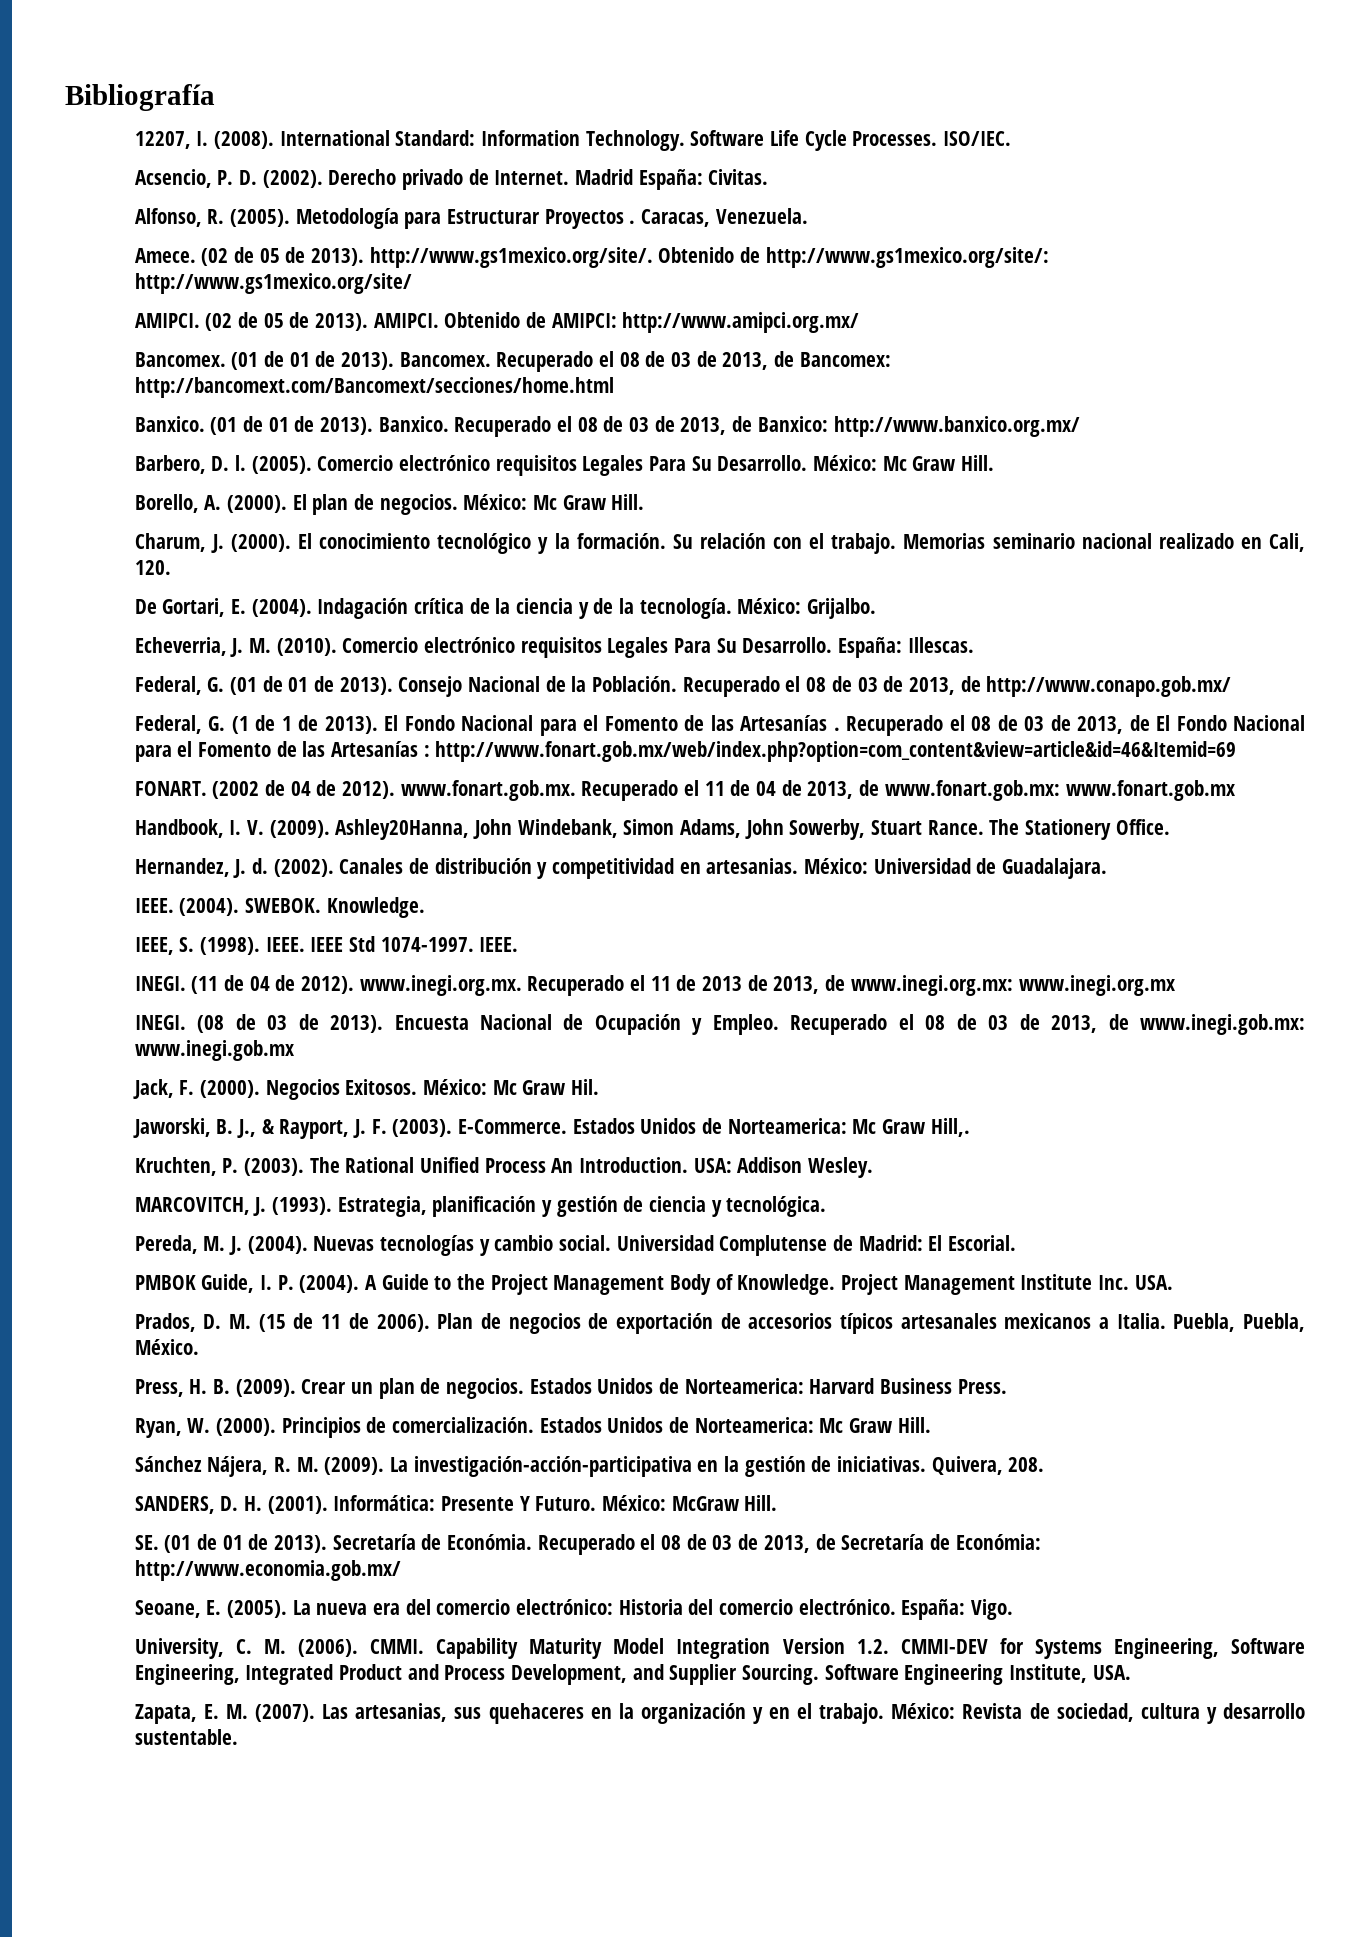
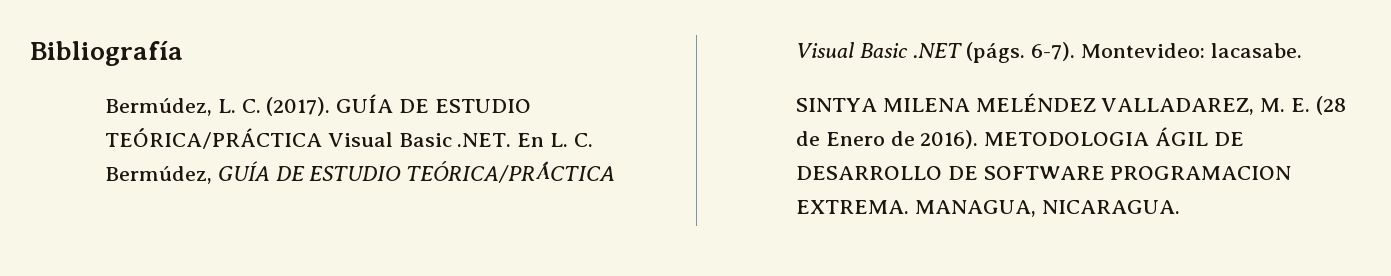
[134,130,1012,151] [134,169,769,190] [134,208,808,229] [134,247,1049,268] [134,273,412,294] [134,312,860,333] [134,351,891,372] [134,377,614,398] [134,416,1080,437] [134,455,995,476] [134,494,645,515] [134,533,1306,554] [134,560,171,575] [134,598,877,619] [134,637,974,658] [134,676,1232,697] [134,715,1305,736] [134,741,1237,762] [134,780,1235,801] [134,819,1170,840] [134,858,1108,879] [134,897,425,918] [134,936,519,955] [134,975,1175,996] [134,1014,1305,1035] [134,1040,294,1061] [132,1079,600,1100] [132,1118,970,1139] [134,1157,874,1178] [134,1196,827,1217] [134,1235,1017,1256] [134,1274,1173,1295] [134,1313,1305,1334] [134,1339,199,1355] [134,1378,1007,1399] [134,1417,931,1438] [134,1456,1045,1477] [134,1495,778,1514] [134,1534,1041,1555] [134,1560,401,1581] [134,1599,1014,1620] [134,1638,1305,1659] [134,1664,1131,1685] [134,1703,1305,1724] [134,1729,238,1745] 12207, I. (2008). International Standard: Information Technology. Software Life Cycle Processes. ISO/IEC. // Acsencio, P. D. (2002). Derecho privado de Internet. Madrid España: Civitas. // Alfonso, R. (2005). Metodología para Estructurar Proyectos . Caracas, Venezuela. // Amece. (02 de 05 de 2013). http://www.gs1mexico.org/site/. Obtenido de http://www.gs1mexico.org/site/: http://www.gs1mexico.org/site/ // AMIPCI. (02 de 05 de 2013). AMIPCI. Obtenido de AMIPCI: http://www.amipci.org.mx/ // Bancomex. (01 de 01 de 2013). Bancomex. Recuperado el 08 de 03 de 2013, de Bancomex: http://bancomext.com/Bancomext/secciones/home.html // Banxico. (01 de 01 de 2013). Banxico. Recuperado el 08 de 03 de 2013, de Banxico: http://www.banxico.org.mx/ // Barbero, D. l. (2005). Comercio electrónico requisitos Legales Para Su Desarrollo. México: Mc Graw Hill. // Borello, A. (2000). El plan de negocios. México: Mc Graw Hill. // Charum, J. (2000). El conocimiento tecnológico y la formación. Su relación con el trabajo. Memorias seminario nacional realizado en Cali, 120. // De Gortari, E. (2004). Indagación crítica de la ciencia y de la tecnología. México: Grijalbo. // Echeverria, J. M. (2010). Comercio electrónico requisitos Legales Para Su Desarrollo. España: Illescas. // Federal, G. (01 de 01 de 2013). Consejo Nacional de la Población. Recuperado el 08 de 03 de 2013, de http://www.conapo.gob.mx/ // Federal, G. (1 de 1 de 2013). El Fondo Nacional para el Fomento de las Artesanías . Recuperado el 08 de 03 de 2013, de El Fondo Nacional para el Fomento de las Artesanías : http://www.fonart.gob.mx/web/index.php?option=com_content&view=article&id=46&Itemid=69 // FONART. (2002 de 04 de 2012). www.fonart.gob.mx. Recuperado el 11 de 04 de 2013, de www.fonart.gob.mx: www.fonart.gob.mx // Handbook, I. V. (2009). Ashley20Hanna, John Windebank, Simon Adams, John Sowerby, Stuart Rance. The Stationery Office. // Hernandez, J. d. (2002). Canales de distribución y competitividad en artesanias. México: Universidad de Guadalajara. // IEEE. (2004). SWEBOK. Knowledge. // IEEE, S. (1998). IEEE. IEEE Std 1074-1997. IEEE. // INEGI. (11 de 04 de 2012). www.inegi.org.mx. Recuperado el 11 de 2013 de 2013, de www.inegi.org.mx: www.inegi.org.mx // INEGI. (08 de 03 de 2013). Encuesta Nacional de Ocupación y Empleo. Recuperado el 08 de 03 de 2013, de www.inegi.gob.mx: www.inegi.gob.mx // Jack, F. (2000). Negocios Exitosos. México: Mc Graw Hil. // Jaworski, B. J., & Rayport, J. F. (2003). E-Commerce. Estados Unidos de Norteamerica: Mc Graw Hill,. // Kruchten, P. (2003). The Rational Unified Process An Introduction. USA: Addison Wesley. // MARCOVITCH, J. (1993). Estrategia, planificación y gestión de ciencia y tecnológica. // Pereda, M. J. (2004). Nuevas tecnologías y cambio social. Universidad Complutense de Madrid: El Escorial. // PMBOK Guide, I. P. (2004). A Guide to the Project Management Body of Knowledge. Project Management Institute Inc. USA. // Prados, D. M. (15 de 11 de 2006). Plan de negocios de exportación de accesorios típicos artesanales mexicanos a Italia. Puebla, Puebla, México. // Press, H. B. (2009). Crear un plan de negocios. Estados Unidos de Norteamerica: Harvard Business Press. // Ryan, W. (2000). Principios de comercialización. Estados Unidos de Norteamerica: Mc Graw Hill. // Sánchez Nájera, R. M. (2009). La investigación-acción-participativa en la gestión de iniciativas. Quivera, 208. // SANDERS, D. H. (2001). Informática: Presente Y Futuro. México: McGraw Hill. // SE. (01 de 01 de 2013). Secretaría de Económia. Recuperado el 08 de 03 de 2013, de Secretaría de Económia: http://www.economia.gob.mx/ // Seoane, E. (2005). La nueva era del comercio electrónico: Historia del comercio electrónico. España: Vigo. // University, C. M. (2006). CMMI. Capability Maturity Model Integration Version 1.2. CMMI-DEV for Systems Engineering, Software Engineering, Integrated Product and Process Development, and Supplier Sourcing. Software Engineering Institute, USA. // Zapata, E. M. (2007). Las artesanias, sus quehaceres en la organización y en el trabajo. México: Revista de sociedad, cultura y desarrollo sustentable. -> [104,94,531,116] [104,128,593,149] [104,161,616,184] [795,42,1302,63] [795,93,1346,115] [795,127,1244,149] [795,166,1292,180] [795,200,1180,217] Bermúdez, L. C. (2017). GUÍA DE ESTUDIO TEÓRICA/PRÁCTICA Visual Basic .NET. En L. C. Bermúdez, GUÍA DE ESTUDIO TEÓRICA/PRÁCTICA Visual Basic .NET (págs. 6-7). Montevideo: lacasabe. // SINTYA MILENA MELÉNDEZ VALLADAREZ, M. E. (28 de Enero de 2016). METODOLOGIA ÁGIL DE DESARROLLO DE SOFTWARE PROGRAMACION EXTREMA. MANAGUA, NICARAGUA.

